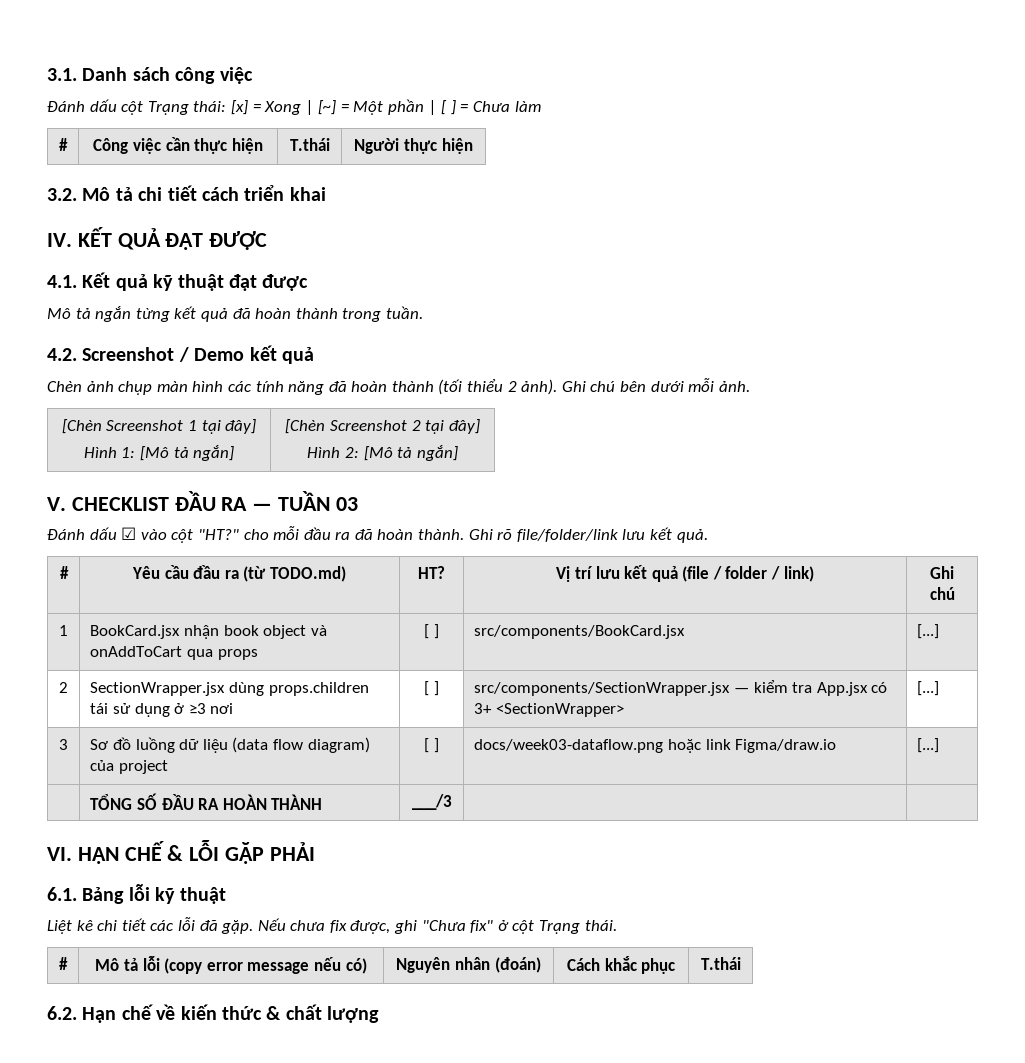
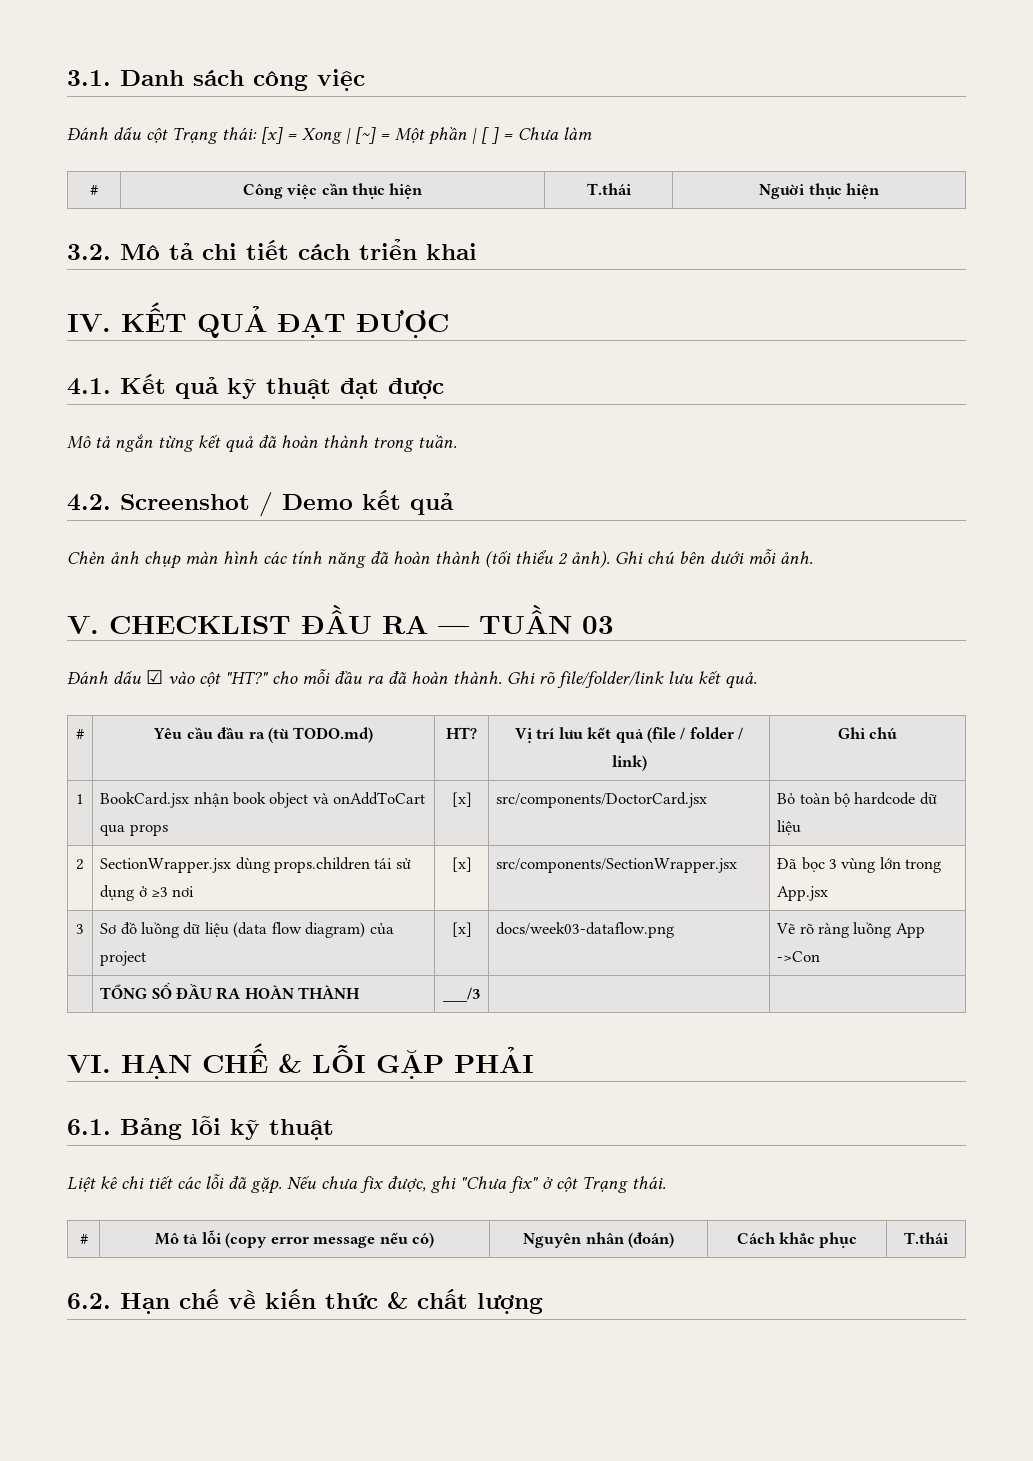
[61,419,257,434] [83,445,235,461] [285,419,480,434] [307,445,458,461] // [Chèn Screenshot 1 tại đây] // Hình 1: [Mô tả ngắn] | [Chèn Screenshot 2 tại đây] // Hình 2: [Mô tả ngắn] -> (813, 557) none
[424,624,439,639] [474,625,686,639] [917,624,940,639] [ ] | src/components/BookCard.jsx | [...] -> [451,792,472,807] [496,792,708,808] [777,792,937,807] [777,820,802,835] [x] | src/components/DoctorCard.jsx | Bỏ toàn bộ hardcode dữ liệu
[424,681,439,696] [ ] -> [451,857,472,872] [x]
[733,680,888,696] [474,703,624,717] [917,681,940,696] — kiểm tra App.jsx có 3+ <SectionWrapper> | [...] -> [777,857,942,873] [777,886,829,901] | Đã bọc 3 vùng lớn trong App.jsx
[424,738,439,753] [ ] -> [451,922,472,937] [x]
[667,739,837,753] [917,738,940,753] hoặc link Figma/draw.io | [...] -> [776,922,925,938] [777,951,821,962] | Vẽ rõ ràng luồng App ->Con

